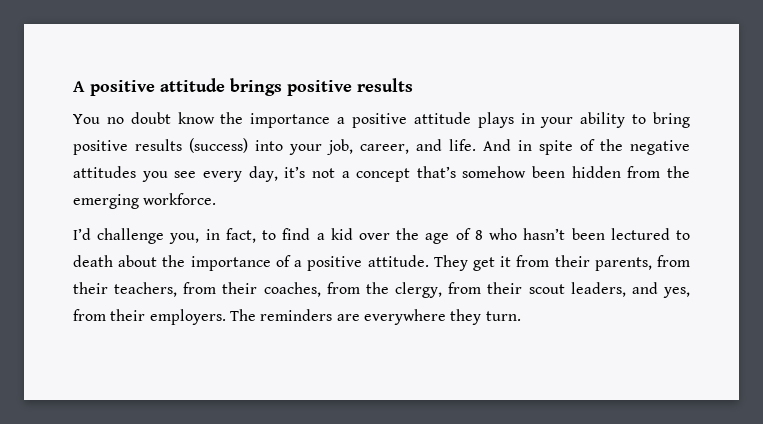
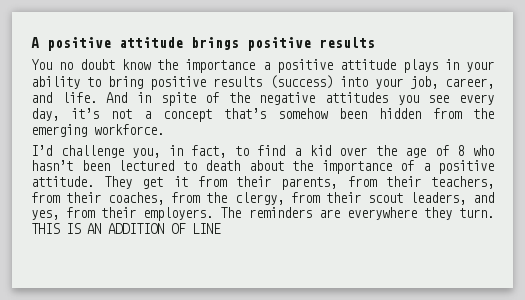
(521, 316) none -> [31,223,221,234] THIS IS AN ADDITION OF LINE

